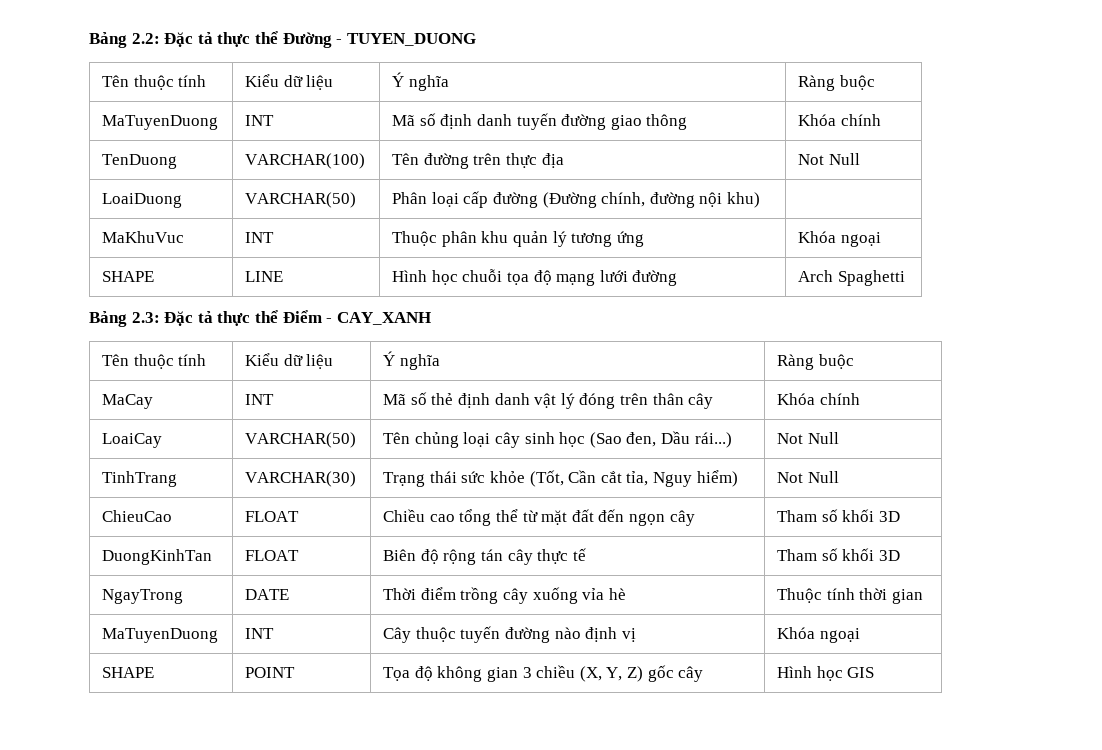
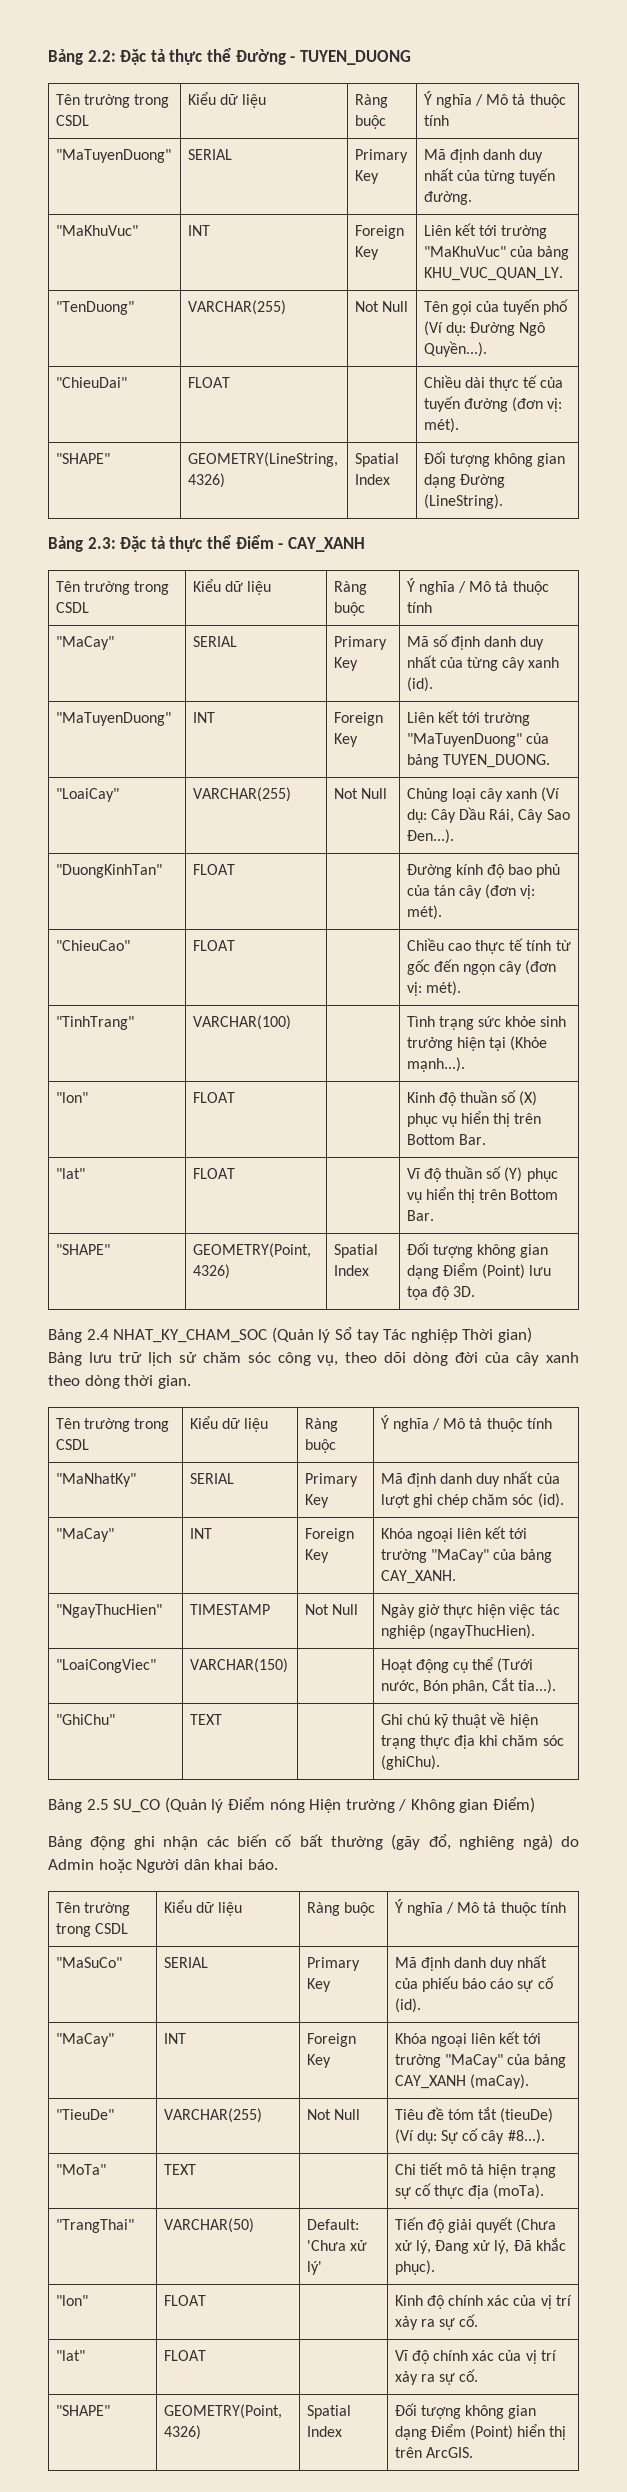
[133,75,207,90] [245,74,334,90] [392,72,449,91] [798,75,875,91] [102,115,219,130] [245,115,275,126] [392,113,688,130] [798,114,881,126] [102,154,178,169] [245,153,366,169] [392,153,564,169] [798,153,860,165] [102,193,183,208] [245,192,357,208] [392,191,760,208] [102,231,185,243] [245,232,275,243] [392,231,644,247] [798,231,881,247] [102,271,155,282] [245,271,284,282] [392,269,678,286] [798,270,905,286] thuộc tính | Kiểu dữ liệu | Ý nghĩa | Ràng buộc // MaTuyenDuong | INT | Mã số định danh tuyến đường giao thông | Khóa chính // TenDuong | VARCHAR(100) | Tên đường trên thực địa | Not Null // LoaiDuong | VARCHAR(50) | Phân loại cấp đường (Đường chính, đường nội khu) | // MaKhuVuc | INT | Thuộc phân khu quản lý tương ứng | Khóa ngoại // SHAPE | LINE | Hình học chuỗi tọa độ mạng lưới đường | Arch Spaghetti -> [83,94,170,108] [55,115,89,126] [187,92,267,108] [354,94,388,108] [354,115,386,129] [423,91,566,108] [423,115,449,126] [55,149,171,163] [187,149,232,160] [354,149,408,163] [354,170,379,184] [423,149,544,163] [423,168,556,184] [423,191,472,205] [55,225,138,236] [187,225,210,236] [354,225,404,239] [354,246,379,260] [423,223,548,239] [423,246,570,260] [423,267,563,281] [55,301,134,315] [187,300,286,315] [354,301,408,312] [423,299,569,315] [423,321,546,336] [423,341,487,357] [55,377,127,388] [187,377,230,388] [423,375,564,391] [423,396,563,412] [423,418,459,433] [55,453,110,464] [187,452,338,467] [187,473,225,488] [354,453,399,467] [354,474,390,485] [423,451,566,467] [423,474,505,488] [423,494,503,509] trường trong CSDL | Kiểu dữ liệu | Ràng buộc | Ý nghĩa / Mô tả thuộc tính // "MaTuyenDuong" | SERIAL | Primary Key | Mã định danh duy nhất của từng tuyến đường. // "MaKhuVuc" | INT | Foreign Key | Liên kết tới trường "MaKhuVuc" của bảng KHU_VUC_QUAN_LY. // "TenDuong" | VARCHAR(255) | Not Null | Tên gọi của tuyến phố (Ví dụ: Đường Ngô Quyền...). // "ChieuDai" | FLOAT | | Chiều dài thực tế của tuyến đường (đơn vị: mét). // "SHAPE" | GEOMETRY(LineString, 4326) | Spatial Index | Đối tượng không gian dạng Đường (LineString).
[133,354,207,369] [245,353,334,369] [383,351,440,370] [777,354,854,370] [102,394,154,409] [245,394,275,405] [383,392,714,409] [777,393,860,405] [102,433,163,448] [245,432,357,448] [383,431,732,448] [777,432,839,444] [102,471,178,487] [245,471,357,487] [383,470,738,487] [777,471,839,483] [102,510,173,522] [245,511,300,522] [383,509,695,526] [777,509,900,522] [102,549,213,565] [245,550,300,561] [383,548,586,565] [777,548,900,561] [102,589,184,604] [245,589,290,600] [383,587,626,604] [777,588,923,604] [102,628,219,643] [245,628,275,639] [383,626,636,643] [777,627,860,643] [102,667,155,678] [245,667,296,678] [383,665,704,682] [777,666,875,681] thuộc tính | Kiểu dữ liệu | Ý nghĩa | Ràng buộc // MaCay | INT | Mã số thẻ định danh vật lý đóng trên thân cây | Khóa chính // LoaiCay | VARCHAR(50) | Tên chủng loại cây sinh học (Sao đen, Dầu rái...) | Not Null // TinhTrang | VARCHAR(30) | Trạng thái sức khỏe (Tốt, Cần cắt tỉa, Nguy hiểm) | Not Null // ChieuCao | FLOAT | Chiều cao tổng thể từ mặt đất đến ngọn cây | Tham số khối 3D // DuongKinhTan | FLOAT | Biên độ rộng tán cây thực tế | Tham số khối 3D // NgayTrong | DATE | Thời điểm trồng cây xuống vỉa hè | Thuộc tính thời gian // MaTuyenDuong | INT | Cây thuộc tuyến đường nào định vị | Khóa ngoại // SHAPE | POINT | Tọa độ không gian 3 chiều (X, Y, Z) gốc cây | Hình học GIS -> [83,581,170,595] [55,602,89,613] [192,579,272,595] [333,581,367,595] [333,602,365,616] [406,578,549,595] [406,602,432,613] [55,636,114,650] [192,636,237,647] [333,636,387,650] [333,657,358,671] [406,634,545,650] [406,655,560,671] [406,677,433,692] [55,712,171,726] [192,712,215,723] [333,712,383,726] [333,733,358,747] [406,710,531,726] [406,733,549,747] [406,754,550,768] [55,788,119,802] [192,787,291,802] [333,788,387,799] [406,787,561,802] [406,807,570,823] [406,829,454,844] [55,864,162,878] [192,864,235,875] [406,864,561,878] [406,884,536,899] [406,905,442,920] [55,940,130,951] [192,940,235,951] [406,938,571,954] [406,959,557,975] [406,981,461,996] [55,1016,134,1030] [192,1015,291,1030] [406,1016,567,1030] [406,1036,548,1051] [406,1057,465,1072] [55,1092,88,1103] [192,1092,235,1103] [406,1090,538,1106] [406,1111,542,1127] [406,1134,486,1145] [55,1168,85,1179] [192,1168,235,1179] [406,1166,558,1182] [406,1187,559,1203] [406,1210,434,1221] [55,1244,110,1255] [192,1243,311,1258] [192,1264,230,1279] [333,1244,378,1258] [333,1265,369,1276] [406,1242,549,1258] [406,1263,552,1279] [406,1286,476,1300] [48,1327,532,1343] [48,1352,579,1366] [48,1375,191,1389] [55,1418,170,1432] [55,1439,89,1450] [189,1416,269,1432] [304,1418,338,1432] [304,1439,336,1453] [380,1415,552,1432] [55,1473,136,1487] [189,1473,234,1484] [304,1473,358,1487] [304,1494,329,1508] [380,1471,560,1487] [380,1493,564,1508] [55,1528,114,1542] [189,1528,212,1539] [304,1528,354,1542] [304,1549,329,1563] [380,1526,528,1542] [380,1549,553,1563] [380,1570,456,1584] [55,1604,162,1618] [189,1604,270,1615] [304,1604,358,1615] [380,1604,560,1618] [380,1624,535,1639] [55,1659,156,1673] [189,1658,288,1673] [380,1657,534,1673] [380,1678,557,1694] [55,1714,115,1725] [189,1714,222,1725] [380,1712,538,1728] [380,1735,564,1749] [380,1755,440,1770] [48,1797,536,1813] [48,1834,579,1850] [48,1859,278,1873] [55,1902,130,1916] [55,1923,128,1937] [163,1900,243,1916] [306,1902,375,1916] [394,1899,566,1916] [55,1957,122,1968] [163,1957,208,1968] [306,1957,360,1971] [306,1978,331,1992] [394,1955,548,1971] [394,1976,554,1992] [394,1998,421,2013] [55,2033,114,2047] [163,2033,186,2044] [306,2033,356,2047] [306,2054,331,2068] [394,2031,542,2047] [394,2054,567,2068] [394,2074,529,2089] [55,2109,114,2120] [163,2108,262,2123] [306,2109,360,2120] [394,2107,554,2123] [394,2128,545,2144] [55,2164,106,2175] [163,2164,196,2175] [394,2162,556,2178] [394,2183,545,2199] [55,2219,134,2233] [163,2218,254,2233] [306,2219,359,2230] [306,2240,367,2251] [306,2261,322,2275] [394,2217,557,2233] [394,2238,566,2254] [394,2260,435,2275] [55,2295,88,2306] [163,2295,206,2306] [394,2295,572,2309] [394,2314,479,2330] [55,2350,85,2361] [163,2350,206,2361] [394,2350,557,2364] [394,2369,479,2385] [55,2405,110,2416] [163,2404,282,2419] [163,2425,201,2440] [306,2405,351,2419] [306,2426,342,2437] [394,2403,537,2419] [394,2424,567,2440] [394,2447,473,2458] trường trong CSDL | Kiểu dữ liệu | Ràng buộc | Ý nghĩa / Mô tả thuộc tính // "MaCay" | SERIAL | Primary Key | Mã số định danh duy nhất của từng cây xanh (id). // "MaTuyenDuong" | INT | Foreign Key | Liên kết tới trường "MaTuyenDuong" của bảng TUYEN_DUONG. // "LoaiCay" | VARCHAR(255) | Not Null | Chủng loại cây xanh (Ví dụ: Cây Dầu Rái, Cây Sao Đen...). // "DuongKinhTan" | FLOAT | | Đường kính độ bao phủ của tán cây (đơn vị: mét). // "ChieuCao" | FLOAT | | Chiều cao thực tế tính từ gốc đến ngọn cây (đơn vị: mét). // "TinhTrang" | VARCHAR(100) | | Tình trạng sức khỏe sinh trưởng hiện tại (Khỏe mạnh...). // "lon" | FLOAT | | Kinh độ thuần số (X) phục vụ hiển thị trên Bottom Bar. // "lat" | FLOAT | | Vĩ độ thuần số (Y) phục vụ hiển thị trên Bottom Bar. // "SHAPE" | GEOMETRY(Point, 4326) | Spatial Index | Đối tượng không gian dạng Điểm (Point) lưu tọa độ 3D. // Bảng 2.4 NHAT_KY_CHAM_SOC (Quản lý Sổ tay Tác nghiệp Thời gian) // Bảng lưu trữ lịch sử chăm sóc công vụ, theo dõi dòng đời của cây xanh theo dòng thời gian. // Tên trường trong CSDL | Kiểu dữ liệu | Ràng buộc | Ý nghĩa / Mô tả thuộc tính // "MaNhatKy" | SERIAL | Primary Key | Mã định danh duy nhất của lượt ghi chép chăm sóc (id). // "MaCay" | INT | Foreign Key | Khóa ngoại liên kết tới trường "MaCay" của bảng CAY_XANH. // "NgayThucHien" | TIMESTAMP | Not Null | Ngày giờ thực hiện việc tác nghiệp (ngayThucHien). // "LoaiCongViec" | VARCHAR(150) | | Hoạt động cụ thể (Tưới nước, Bón phân, Cắt tỉa...). // "GhiChu" | TEXT | | Ghi chú kỹ thuật về hiện trạng thực địa khi chăm sóc (ghiChu). // Bảng 2.5 SU_CO (Quản lý Điểm nóng Hiện trường / Không gian Điểm) // Bảng động ghi nhận các biến cố bất thường (gãy đổ, nghiêng ngả) do Admin hoặc Người dân khai báo. // Tên trường trong CSDL | Kiểu dữ liệu | Ràng buộc | Ý nghĩa / Mô tả thuộc tính // "MaSuCo" | SERIAL | Primary Key | Mã định danh duy nhất của phiếu báo cáo sự cố (id). // "MaCay" | INT | Foreign Key | Khóa ngoại liên kết tới trường "MaCay" của bảng CAY_XANH (maCay). // "TieuDe" | VARCHAR(255) | Not Null | Tiêu đề tóm tắt (tieuDe) (Ví dụ: Sự cố cây #8...). // "MoTa" | TEXT | | Chi tiết mô tả hiện trạng sự cố thực địa (moTa). // "TrangThai" | VARCHAR(50) | Default: 'Chưa xử lý' | Tiến độ giải quyết (Chưa xử lý, Đang xử lý, Đã khắc phục). // "lon" | FLOAT | | Kinh độ chính xác của vị trí xảy ra sự cố. // "lat" | FLOAT | | Vĩ độ chính xác của vị trí xảy ra sự cố. // "SHAPE" | GEOMETRY(Point, 4326) | Spatial Index | Đối tượng không gian dạng Điểm (Point) hiển thị trên ArcGIS.

